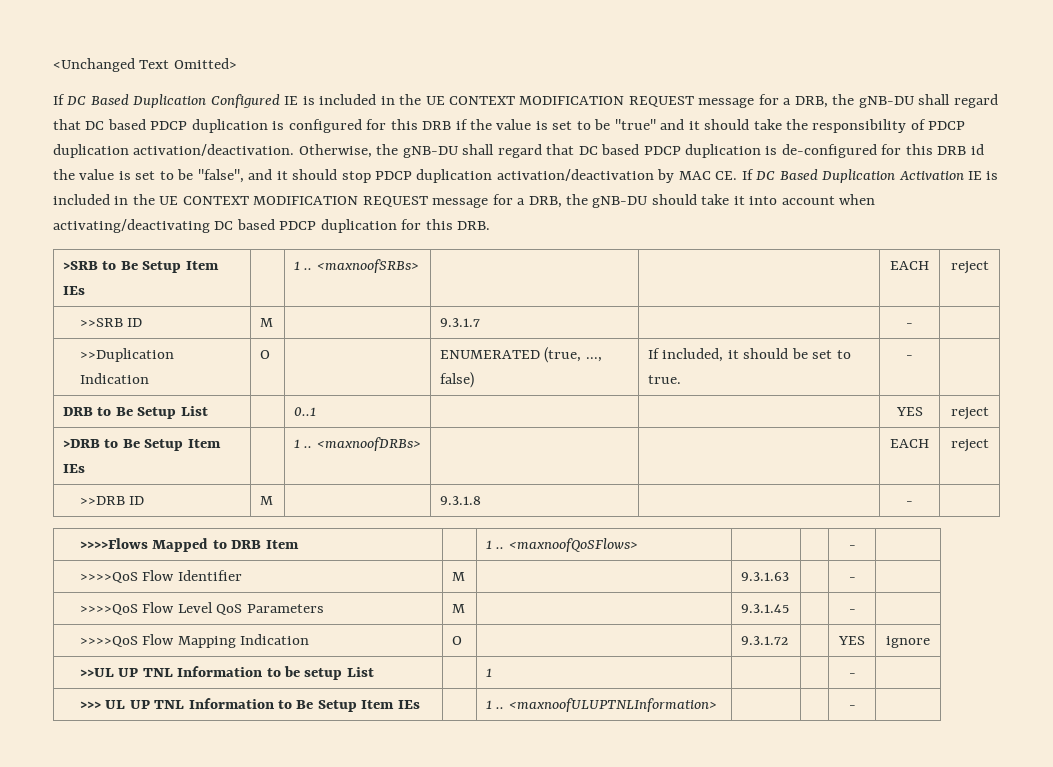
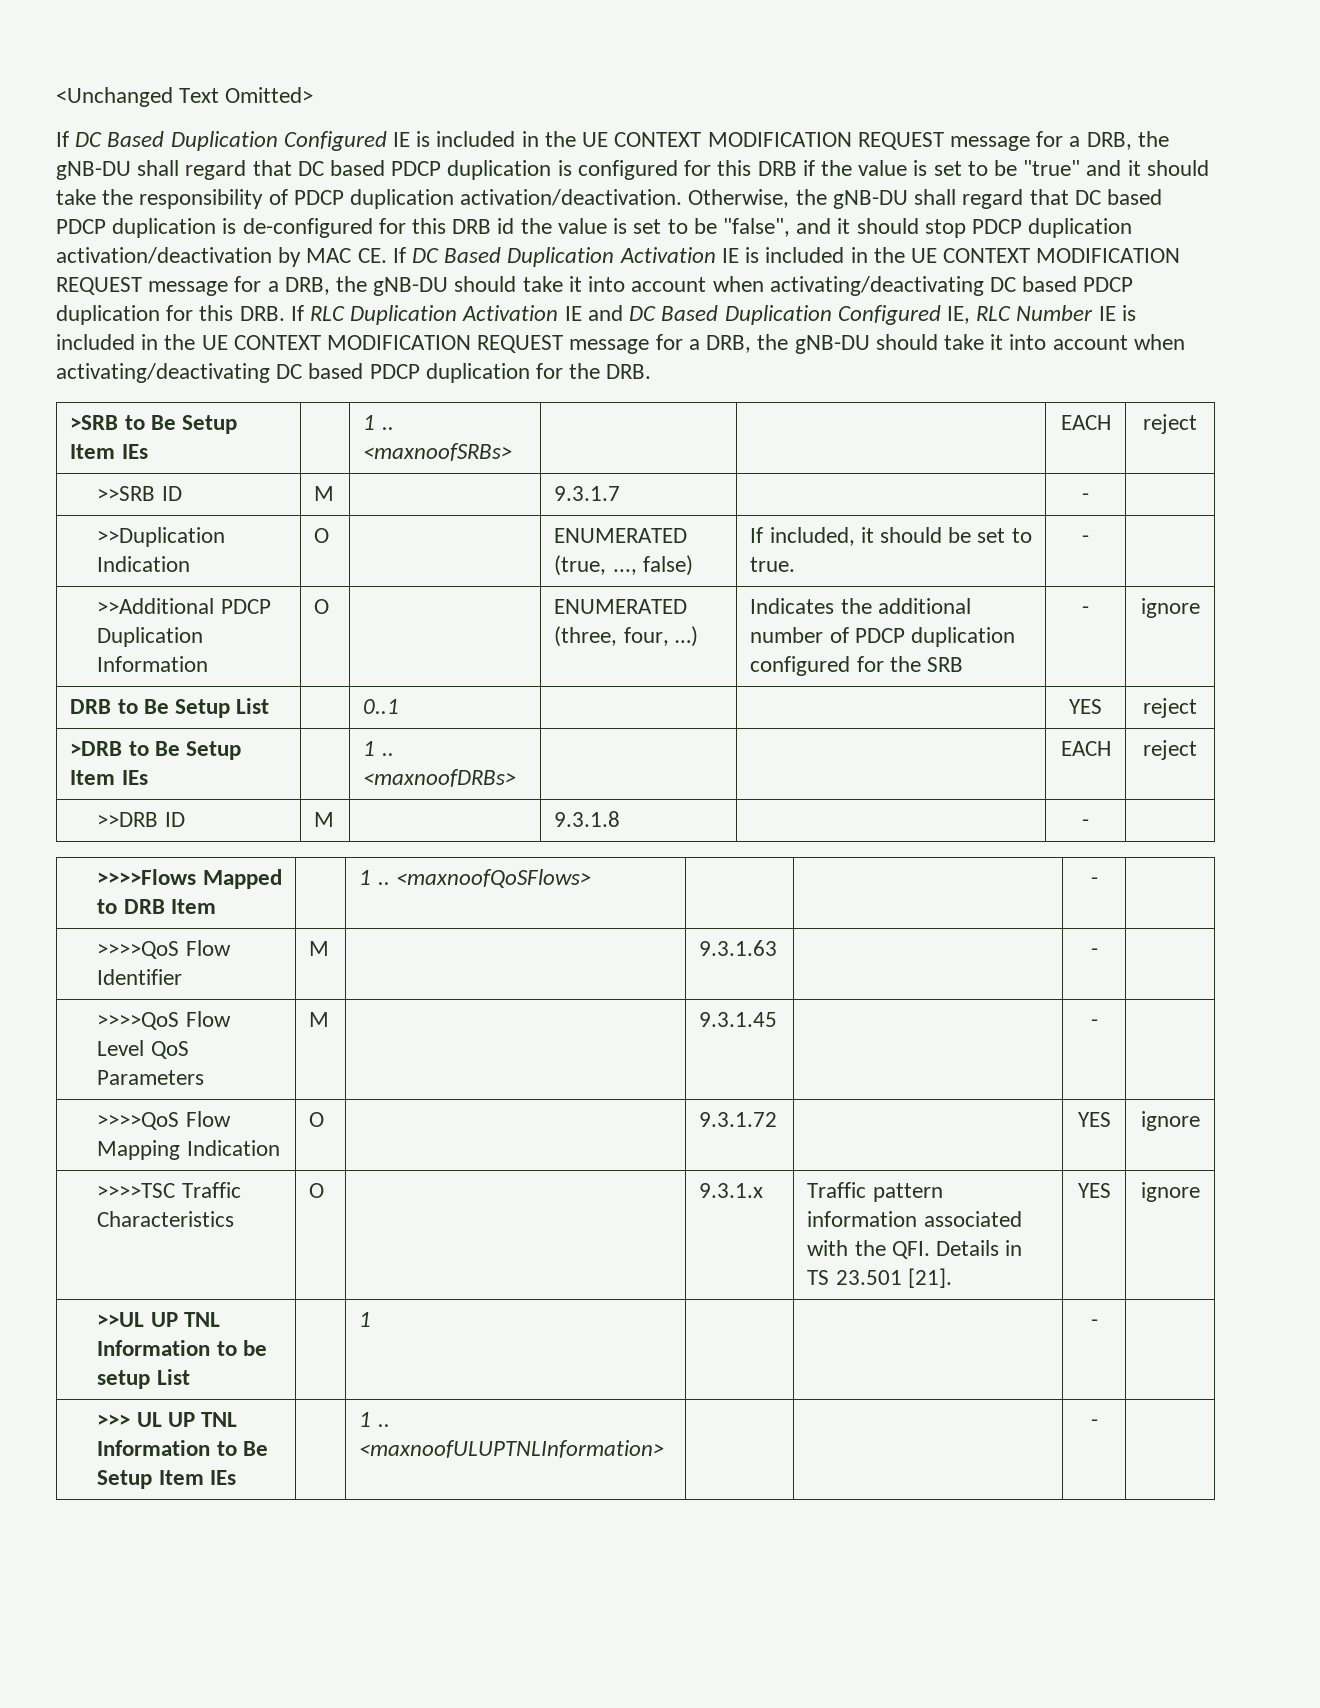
(491, 225) none -> [290,305,1136,325] [56,334,1185,354] [56,363,652,383] If RLC Duplication Activation IE and DC Based Duplication Configured IE, RLC Number IE is included in the UE CONTEXT MODIFICATION REQUEST message for a DRB, the gNB-DU should take it into account when activating/deactivating DC based PDCP duplication for the DRB.
(913, 357) none -> [97,598,271,614] [97,627,204,647] [97,656,209,672] [314,599,330,614] [554,599,688,614] [554,626,698,647] [750,598,971,614] [750,627,1015,647] [750,656,963,676] [1082,606,1089,614] [1140,598,1200,618] // >>Additional PDCP Duplication Information | O | | ENUMERATED (three, four, …) | Indicates the additional number of PDCP duplication configured for the SRB | - | ignore
(930, 642) none -> [97,1182,241,1198] [97,1211,235,1227] [309,1183,325,1198] [699,1183,764,1198] [807,1182,943,1202] [807,1211,1022,1227] [807,1240,1023,1259] [807,1268,952,1288] [1077,1183,1111,1198] [1140,1182,1200,1202] // >>>>TSC Traffic Characteristics | O | | 9.3.1.x | Traffic pattern information associated with the QFI. Details in TS 23.501 [21]. | YES | ignore

